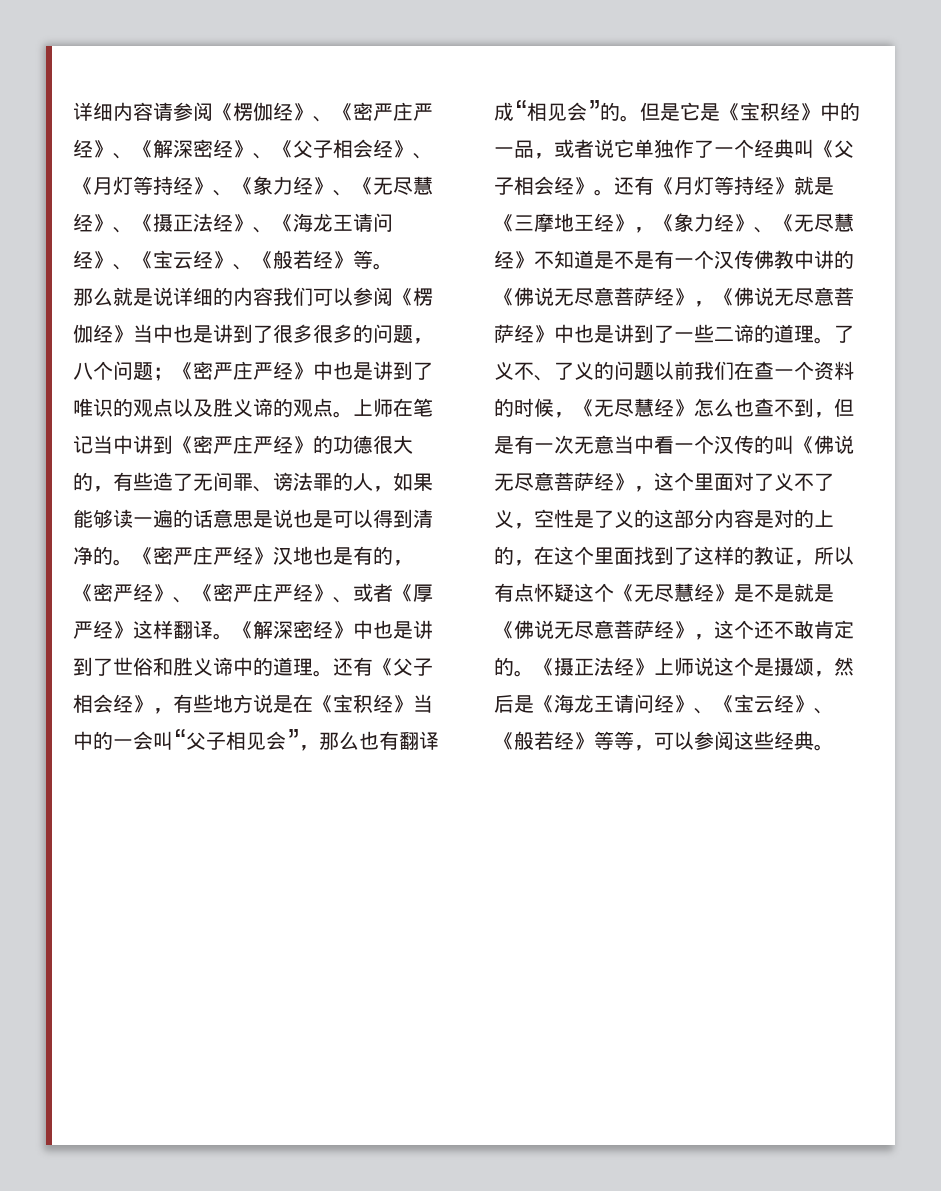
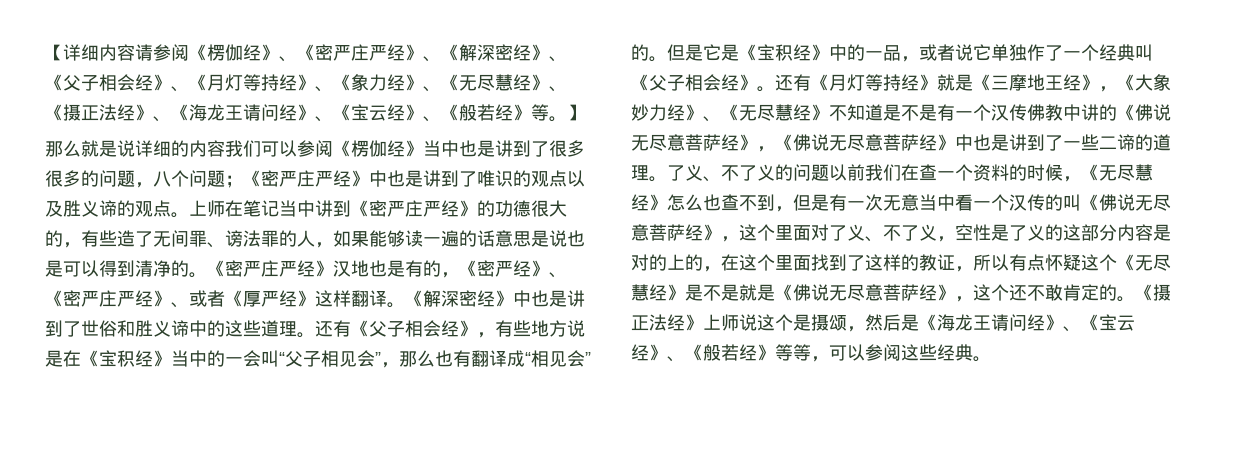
(73, 111) none -> [45,44,63,61] 【
(393, 266) none -> [567,104,585,121] 】
(273, 666) none -> [225,320,261,337] 这些
[674,213,694,232] 象 -> [1135,74,1171,91] [631,104,649,121] 大象妙
[514,362,554,381] 不、 -> [703,165,739,182] 、不
(794, 482) none -> [865,236,883,242] 、

